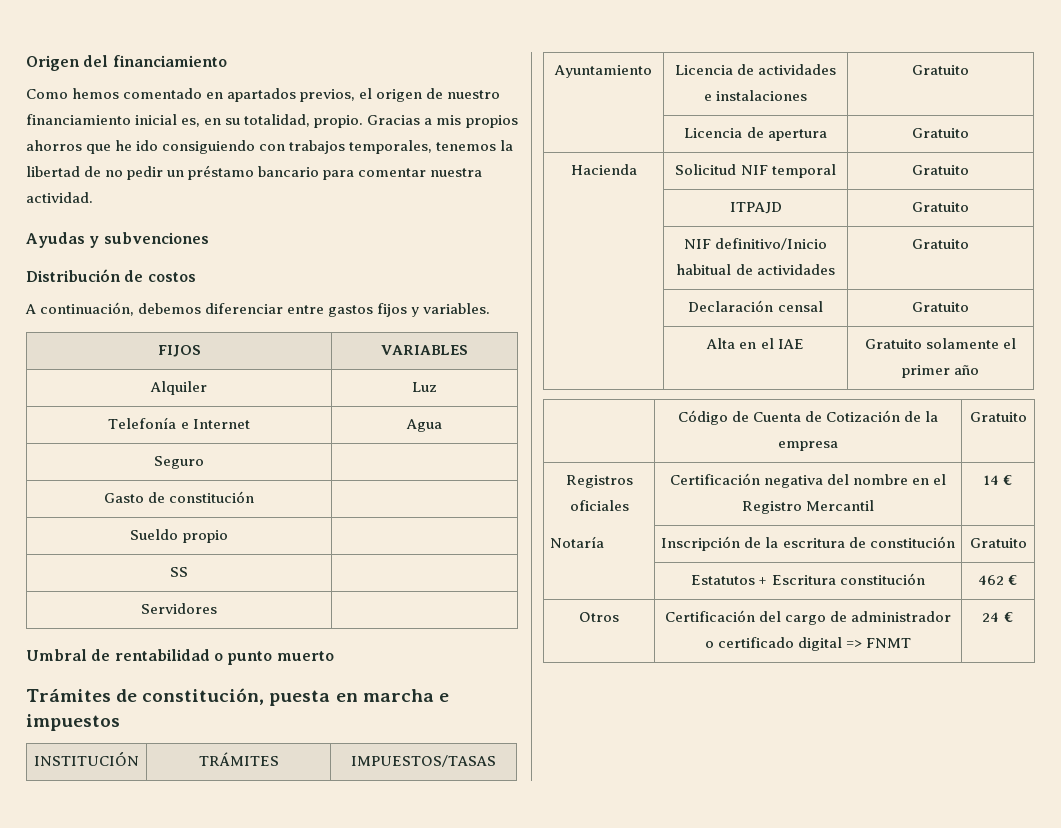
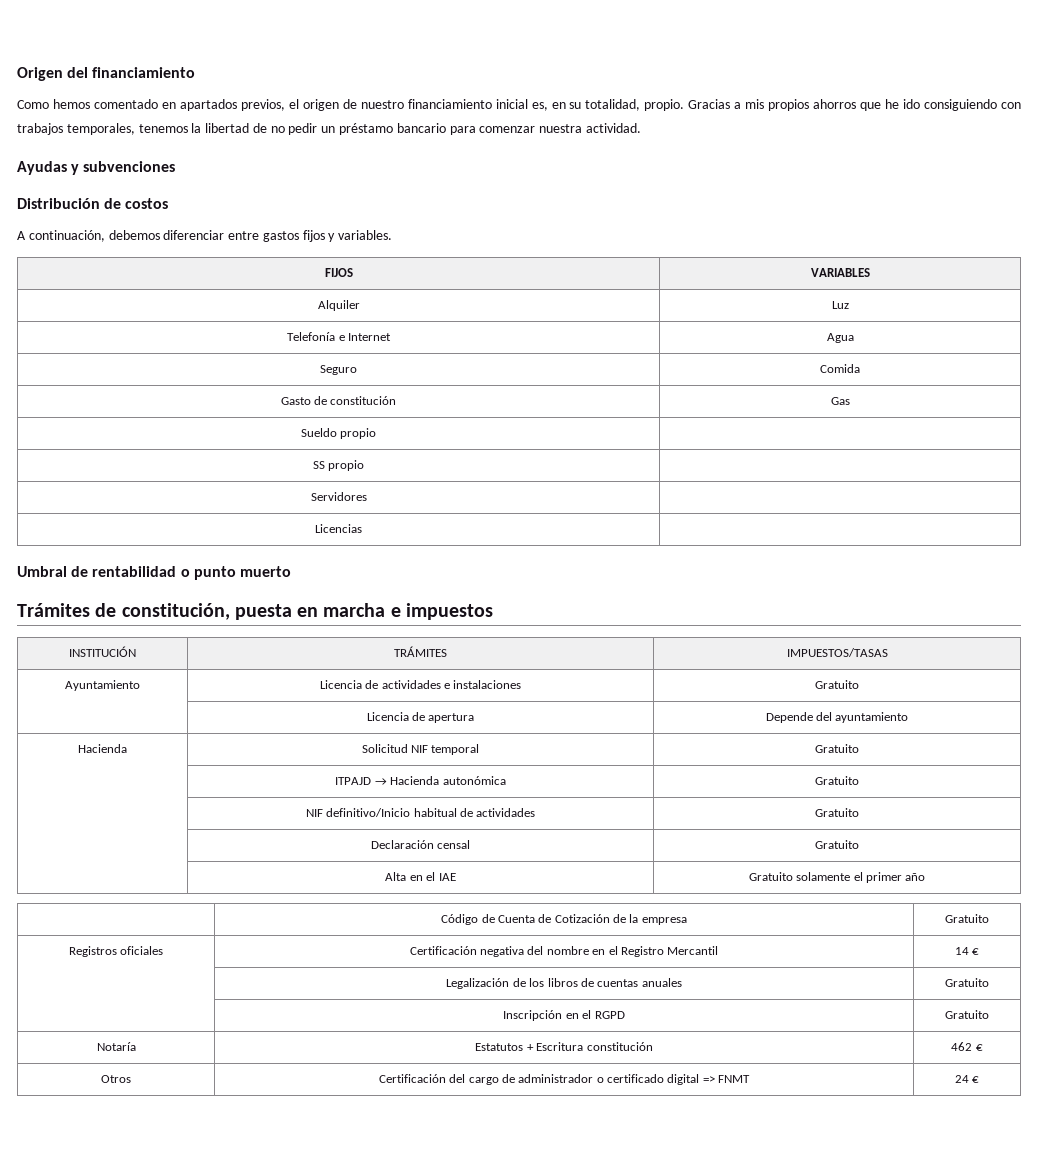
[358,168,427,177] comentar -> [479,126,536,133] comenzar
(204, 462) none -> [820,364,860,373] Comida
(255, 497) none -> [830,397,850,405] Gas
(188, 572) none -> [328,460,365,471] propio
(217, 608) none -> [315,524,362,533] // Licencias |
[912,128,969,138] Gratuito -> [765,712,909,723] Depende del ayuntamiento
(782, 208) none -> [374,776,506,785] → Hacienda autonómica
[550,536,605,548] [661,536,955,551] [969,538,1027,548] Notaría | Inscripción de la escritura de constitución | Gratuito // -> [446,978,682,989] [945,978,989,987] [503,1010,625,1021] [945,1010,989,1019] [96,1042,136,1051] | Legalización de los libros de cuentas anuales | Gratuito // | Inscripción en el RGPD | Gratuito // Notaría

